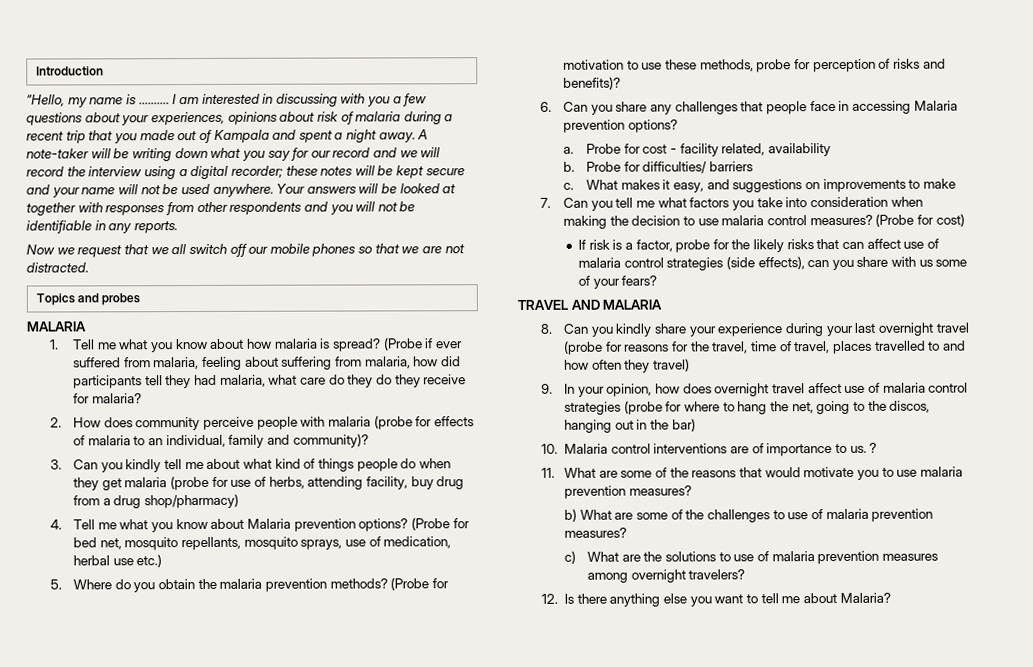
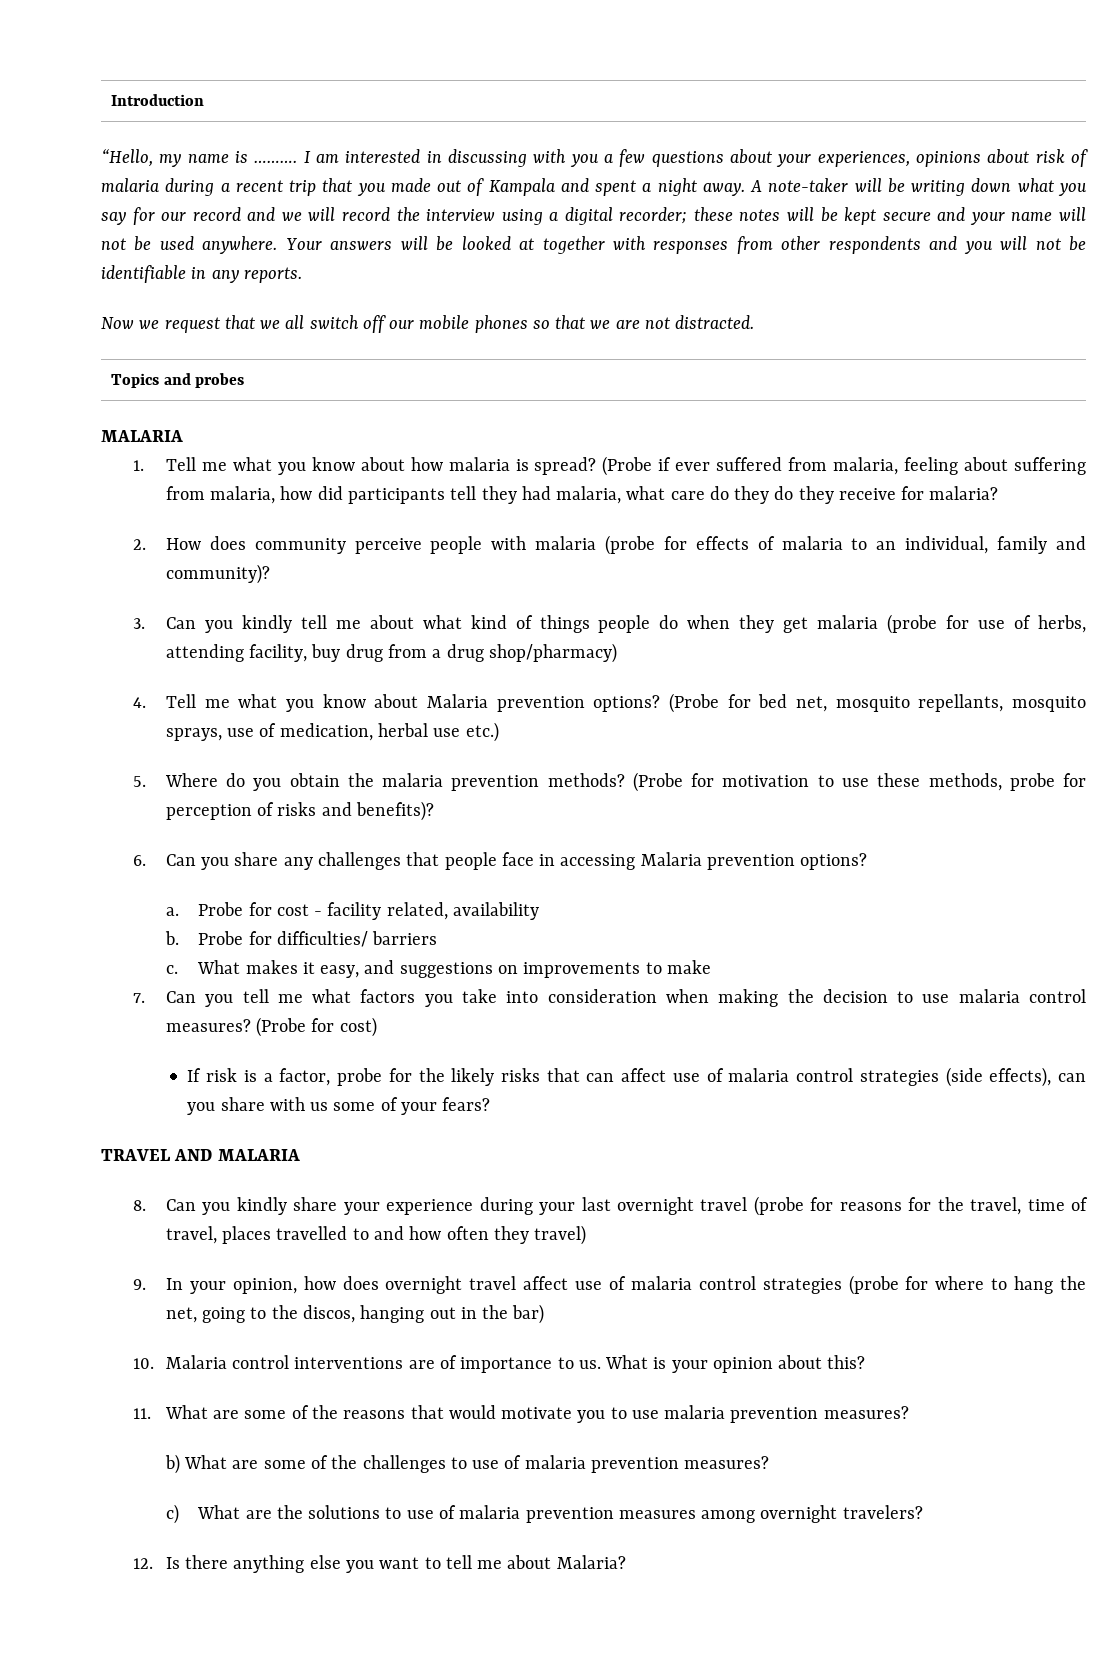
[869,442,878,453] ? -> [605,1355,866,1373] What is your opinion about this?

